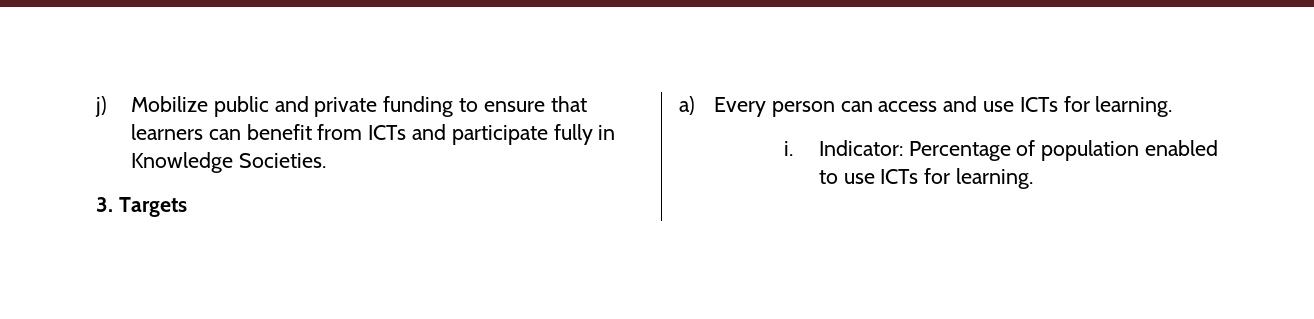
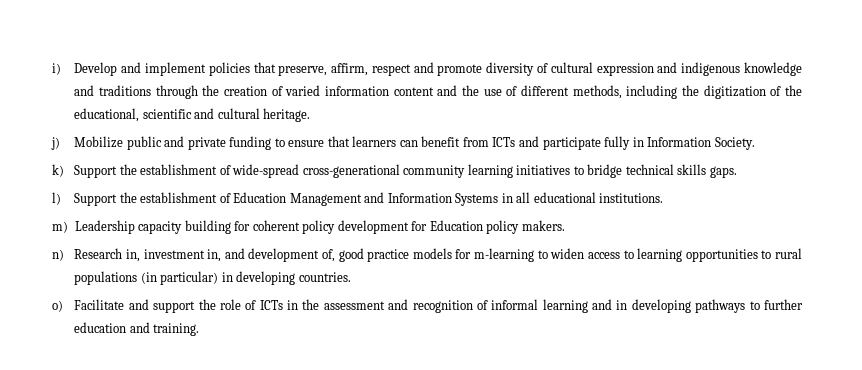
(95, 106) none -> [52,62,802,76] [74,85,802,99] [74,108,311,122] i) Develop and implement policies that preserve, affirm, respect and promote diversity of cultural expression and indigenous knowledge and traditions through the creation of varied information content and the use of different methods, including the digitization of the educational, scientific and cultural heritage. //
[130,152,326,173] [96,197,187,217] [679,96,1173,117] [783,140,1219,161] [818,168,1034,189] Knowledge Societies. // 3. Targets // a) Every person can access and use ICTs for learning. // i. Indicator: Percentage of population enabled to use ICTs for learning. -> [647,137,755,150] [52,164,737,178] [52,192,664,206] [52,220,565,234] [52,248,802,262] [74,271,351,285] [52,299,803,313] [74,322,200,336] Information Society. // k) Support the establishment of wide-spread cross-generational community learning initiatives to bridge technical skills gaps. // l) Support the establishment of Education Management and Information Systems in all educational institutions. // m) Leadership capacity building for coherent policy development for Education policy makers. // n) Research in, investment in, and development of, good practice models for m-learning to widen access to learning opportunities to rural populations (in particular) in developing countries. // o) Facilitate and support the role of ICTs in the assessment and recognition of informal learning and in developing pathways to further education and training.

